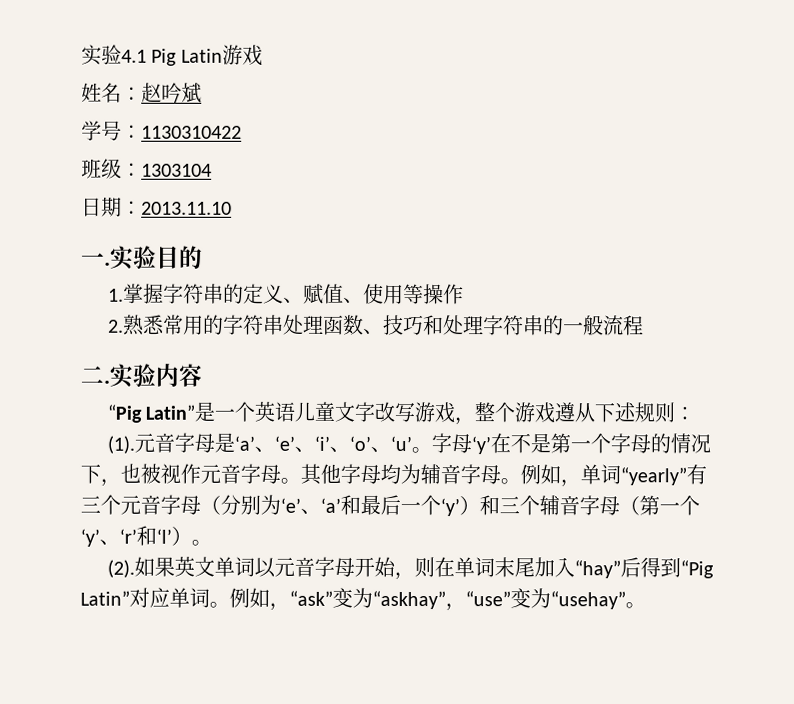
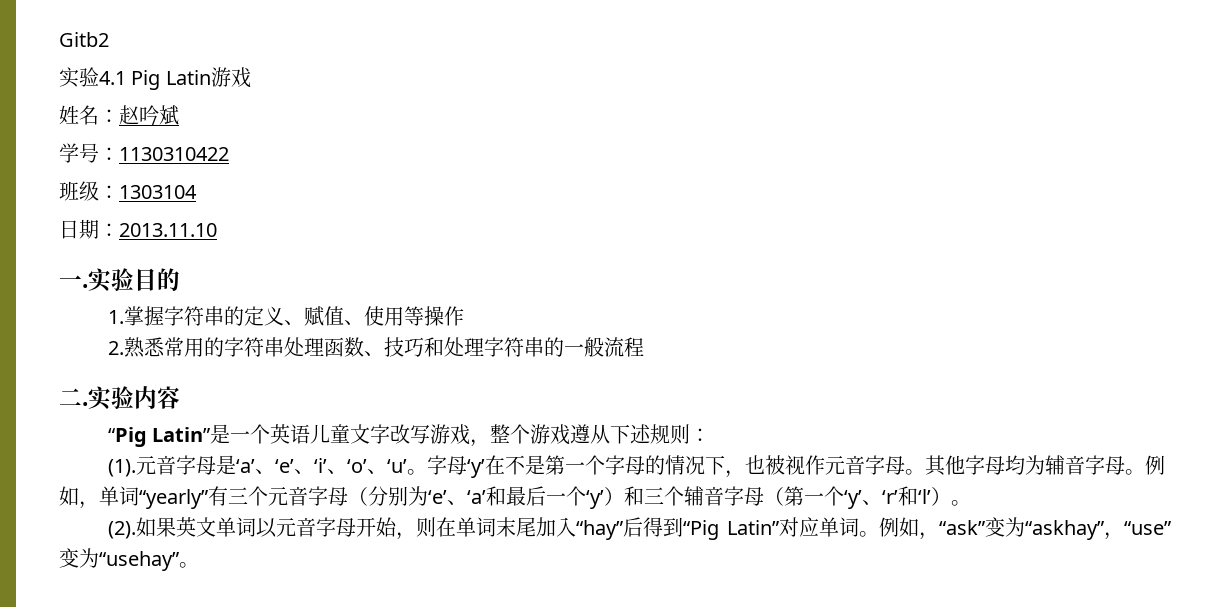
(81, 55) none -> [59,32,109,47] Gitb2 //

